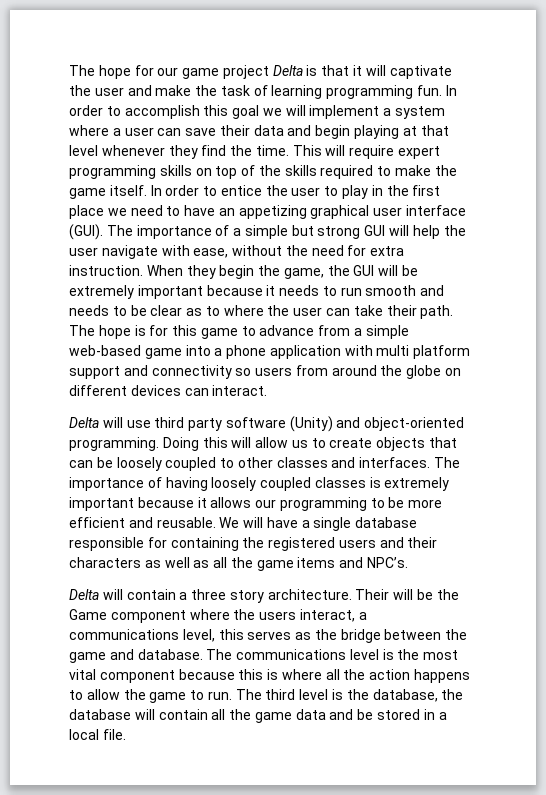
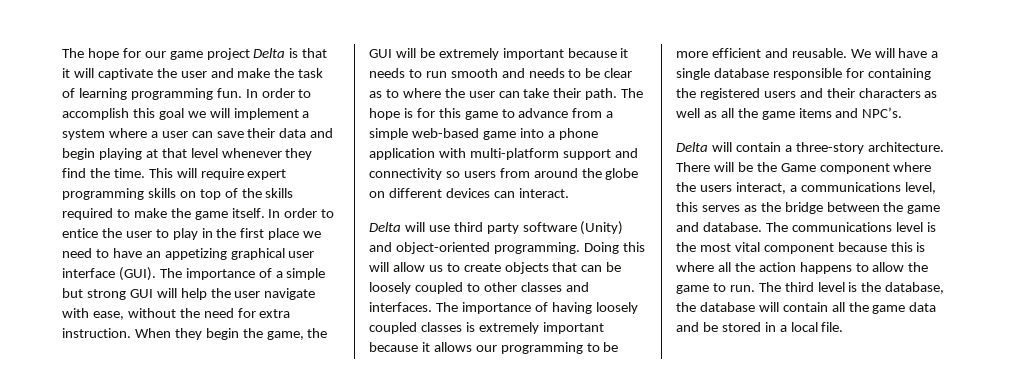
[376,345,471,359] multi platform -> [469,148,559,160] multi-platform
[191,589,390,603] three story architecture. Their -> [795,142,944,154] [676,162,710,172] three-story architecture. There

